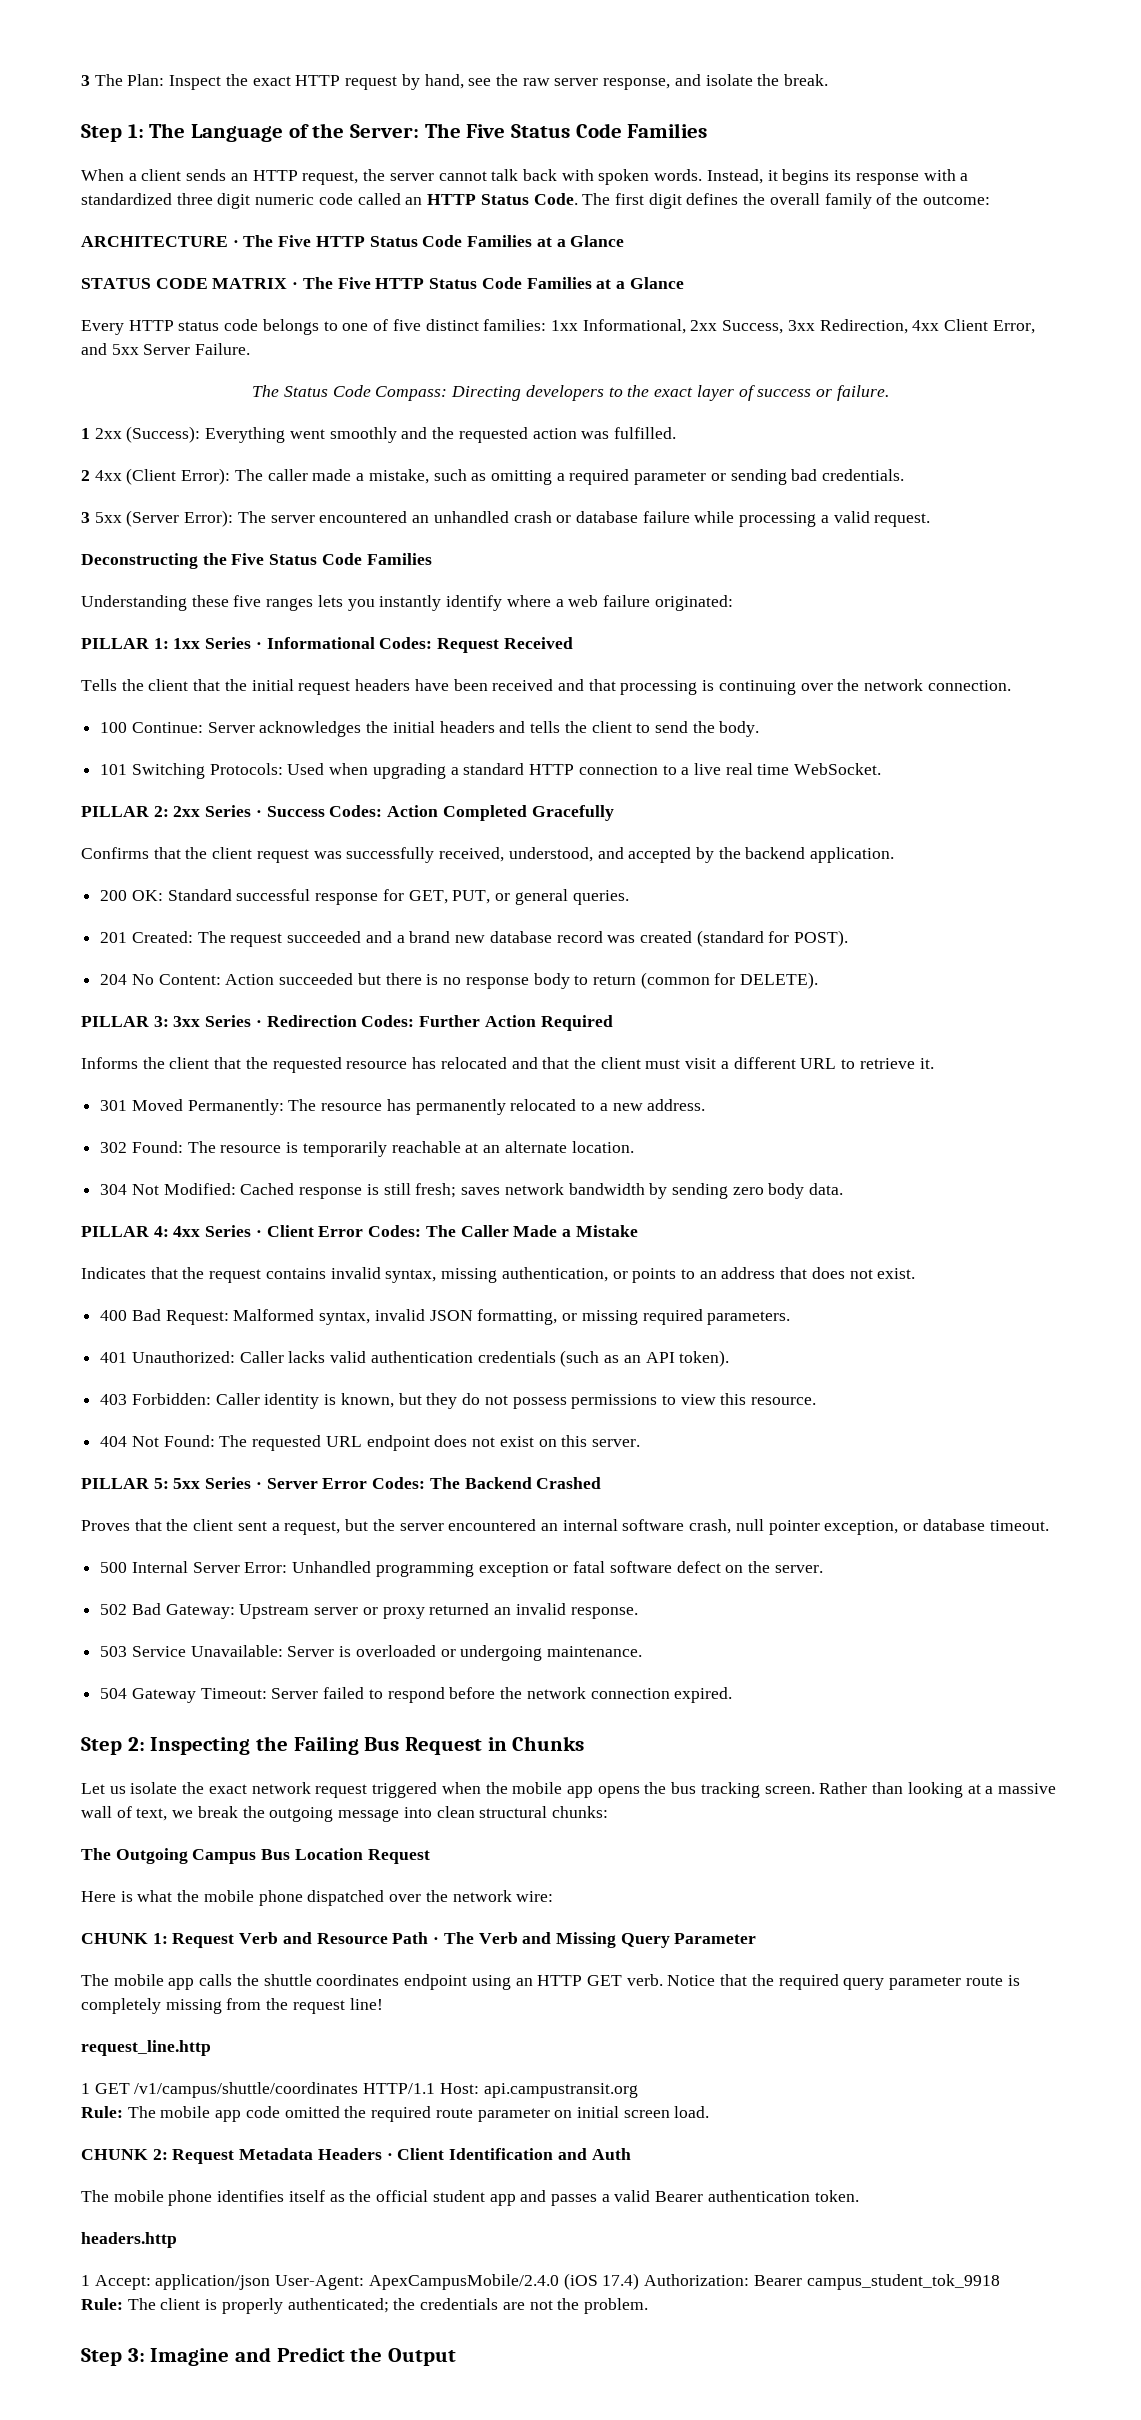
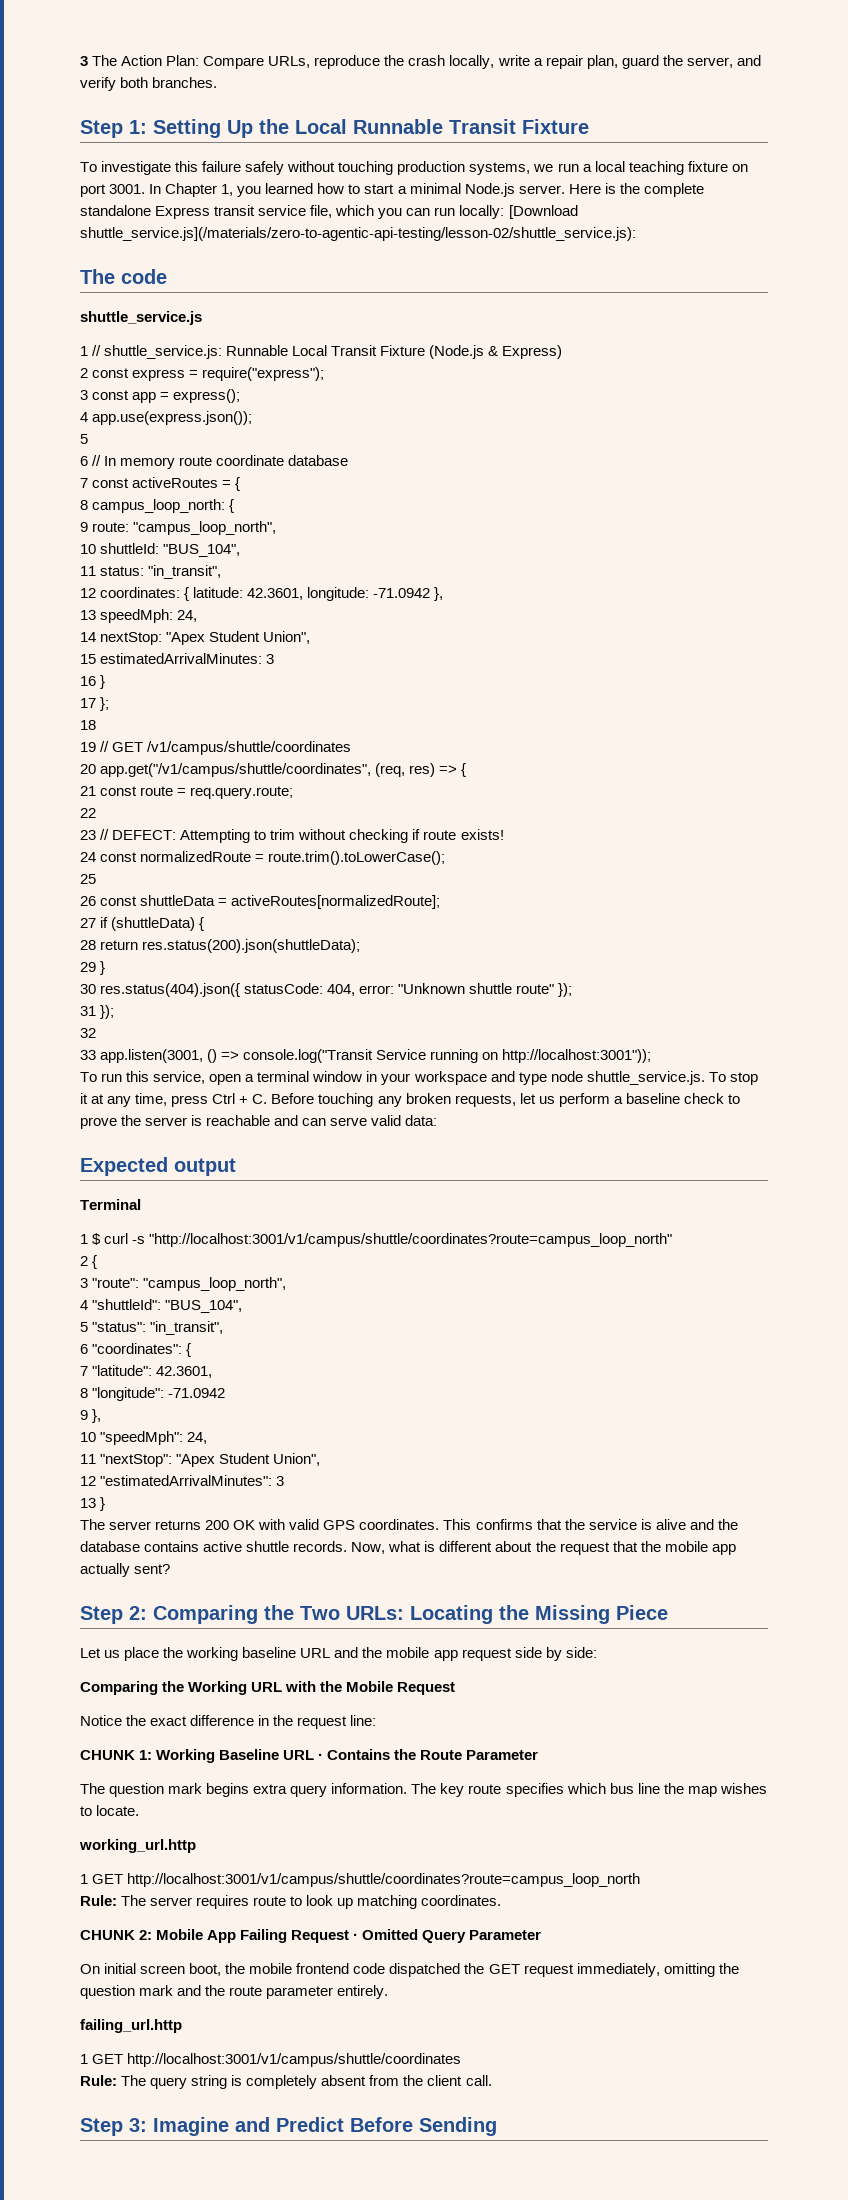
[127,74,829,90] [81,123,708,142] [81,169,969,185] [81,193,990,209] [81,235,625,247] [81,277,684,289] [81,319,1035,335] [81,343,251,355] [252,385,889,401] [81,426,676,443] [81,468,905,485] [81,510,931,527] [81,553,432,569] [81,595,733,611] [81,637,573,653] [81,679,1011,695] [100,721,760,737] [100,763,882,779] [81,805,614,821] [81,847,895,863] [100,889,629,905] [100,930,849,947] [100,972,819,989] [81,1015,613,1031] [81,1057,934,1073] [100,1099,706,1115] [100,1141,634,1157] [100,1183,844,1199] [81,1225,638,1237] [81,1267,916,1283] [100,1309,791,1325] [100,1350,730,1367] [100,1393,817,1409] [100,1435,640,1451] [81,1477,602,1489] [81,1519,1049,1535] [100,1561,823,1577] [100,1603,638,1619] [100,1645,643,1661] [100,1687,733,1703] [81,1736,585,1755] [81,1782,1056,1798] [81,1806,608,1822] [81,1848,430,1864] [81,1890,554,1906] [81,1932,757,1948] [81,1974,1020,1990] [81,1998,383,2014] [81,2040,211,2056] [81,2082,638,2098] [81,2106,710,2122] [81,2148,631,2164] [81,2190,859,2206] [81,2232,177,2248] [81,2273,1000,2290] [81,2298,648,2314] Plan: Inspect the exact HTTP request by hand, see the raw server response, and isolate the break. // Step 1: The Language of the Server: The Five Status Code Families // When a client sends an HTTP request, the server cannot talk back with spoken words. Instead, it begins its response with a standardized three digit numeric code called an HTTP Status Code. The first digit defines the overall family of the outcome: // ARCHITECTURE · The Five HTTP Status Code Families at a Glance // STATUS CODE MATRIX · The Five HTTP Status Code Families at a Glance // Every HTTP status code belongs to one of five distinct families: 1xx Informational, 2xx Success, 3xx Redirection, 4xx Client Error, and 5xx Server Failure. // The Status Code Compass: Directing developers to the exact layer of success or failure. // 1 2xx (Success): Everything went smoothly and the requested action was fulfilled. // 2 4xx (Client Error): The caller made a mistake, such as omitting a required parameter or sending bad credentials. // 3 5xx (Server Error): The server encountered an unhandled crash or database failure while processing a valid request. // Deconstructing the Five Status Code Families // Understanding these five ranges lets you instantly identify where a web failure originated: // PILLAR 1: 1xx Series · Informational Codes: Request Received // Tells the client that the initial request headers have been received and that processing is continuing over the network connection. // 100 Continue: Server acknowledges the initial headers and tells the client to send the body. // 101 Switching Protocols: Used when upgrading a standard HTTP connection to a live real time WebSocket. // PILLAR 2: 2xx Series · Success Codes: Action Completed Gracefully // Confirms that the client request was successfully received, understood, and accepted by the backend application. // 200 OK: Standard successful response for GET, PUT, or general queries. // 201 Created: The request succeeded and a brand new database record was created (standard for POST). // 204 No Content: Action succeeded but there is no response body to return (common for DELETE). // PILLAR 3: 3xx Series · Redirection Codes: Further Action Required // Informs the client that the requested resource has relocated and that the client must visit a different URL to retrieve it. // 301 Moved Permanently: The resource has permanently relocated to a new address. // 302 Found: The resource is temporarily reachable at an alternate location. // 304 Not Modified: Cached response is still fresh; saves network bandwidth by sending zero body data. // PILLAR 4: 4xx Series · Client Error Codes: The Caller Made a Mistake // Indicates that the request contains invalid syntax, missing authentication, or points to an address that does not exist. // 400 Bad Request: Malformed syntax, invalid JSON formatting, or missing required parameters. // 401 Unauthorized: Caller lacks valid authentication credentials (such as an API token). // 403 Forbidden: Caller identity is known, but they do not possess permissions to view this resource. // 404 Not Found: The requested URL endpoint does not exist on this server. // PILLAR 5: 5xx Series · Server Error Codes: The Backend Crashed // Proves that the client sent a request, but the server encountered an internal software crash, null pointer exception, or database timeout. // 500 Internal Server Error: Unhandled programming exception or fatal software defect on the server. // 502 Bad Gateway: Upstream server or proxy returned an invalid response. // 503 Service Unavailable: Server is overloaded or undergoing maintenance. // 504 Gateway Timeout: Server failed to respond before the network connection expired. // Step 2: Inspecting the Failing Bus Request in Chunks // Let us isolate the exact network request triggered when the mobile app opens the bus tracking screen. Rather than looking at a massive wall of text, we break the outgoing message into clean structural chunks: // The Outgoing Campus Bus Location Request // Here is what the mobile phone dispatched over the network wire: // CHUNK 1: Request Verb and Resource Path · The Verb and Missing Query Parameter // The mobile app calls the shuttle coordinates endpoint using an HTTP GET verb. Notice that the required query parameter route is completely missing from the request line! // request_line.http // 1 GET /v1/campus/shuttle/coordinates HTTP/1.1 Host: api.campustransit.org // Rule: The mobile app code omitted the required route parameter on initial screen load. // CHUNK 2: Request Metadata Headers · Client Identification and Auth // The mobile phone identifies itself as the official student app and passes a valid Bearer authentication token. // headers.http // 1 Accept: application/json User-Agent: ApexCampusMobile/2.4.0 (iOS 17.4) Authorization: Bearer campus_student_tok_9918 // Rule: The client is properly authenticated; the credentials are not the problem. -> [121,55,761,69] [80,77,218,91] [80,119,589,138] [80,161,748,175] [80,183,704,197] [80,205,578,219] [80,227,636,241] [80,269,167,284] [80,311,202,325] [80,345,563,359] [80,367,325,381] [80,389,241,403] [80,411,253,425] [80,434,88,444] [80,455,349,469] [80,477,241,491] [80,499,235,513] [80,521,277,535] [80,543,241,557] [80,565,222,579] [80,587,444,601] [80,609,198,623] [80,631,311,645] [80,653,275,664] [80,675,106,689] [80,697,110,711] [80,720,96,730] [80,741,352,755] [80,763,467,777] [80,786,294,799] [80,808,96,818] [80,829,504,843] [80,851,446,865] [80,874,96,884] [80,895,441,909] [80,917,205,931] [80,939,361,953] [80,961,106,975] [80,983,573,997] [80,1005,115,1019] [80,1028,96,1038] [80,1049,652,1063] [80,1071,758,1085] [80,1093,740,1107] [80,1115,438,1129] [80,1157,236,1176] [80,1199,141,1210] [80,1233,673,1247] [80,1255,98,1269] [80,1277,287,1291] [80,1299,243,1313] [80,1321,224,1335] [80,1343,192,1357] [80,1365,213,1378] [80,1387,226,1401] [80,1409,102,1423] [80,1431,208,1445] [80,1453,321,1467] [80,1475,285,1486] [80,1497,106,1511] [80,1519,738,1530] [80,1541,736,1555] [80,1563,171,1577] [80,1605,668,1624] [80,1647,597,1661] [80,1681,456,1695] [80,1715,377,1729] [80,1749,539,1763] [80,1783,767,1797] [80,1805,140,1816] [79,1839,196,1853] [80,1873,641,1887] [80,1895,502,1909] [80,1929,542,1943] [80,1963,739,1977] [80,1985,389,1999] [80,2019,182,2033] [80,2053,462,2067] [80,2075,492,2089] Action Plan: Compare URLs, reproduce the crash locally, write a repair plan, guard the server, and verify both branches. // Step 1: Setting Up the Local Runnable Transit Fixture // To investigate this failure safely without touching production systems, we run a local teaching fixture on port 3001. In Chapter 1, you learned how to start a minimal Node.js server. Here is the complete standalone Express transit service file, which you can run locally: [Download shuttle_service.js](/materials/zero-to-agentic-api-testing/lesson-02/shuttle_service.js): // The code // shuttle_service.js // 1 // shuttle_service.js: Runnable Local Transit Fixture (Node.js & Express) // 2 const express = require("express"); // 3 const app = express(); // 4 app.use(express.json()); // 5 // 6 // In memory route coordinate database // 7 const activeRoutes = { // 8 campus_loop_north: { // 9 route: "campus_loop_north", // 10 shuttleId: "BUS_104", // 11 status: "in_transit", // 12 coordinates: { latitude: 42.3601, longitude: -71.0942 }, // 13 speedMph: 24, // 14 nextStop: "Apex Student Union", // 15 estimatedArrivalMinutes: 3 // 16 } // 17 }; // 18 // 19 // GET /v1/campus/shuttle/coordinates // 20 app.get("/v1/campus/shuttle/coordinates", (req, res) => { // 21 const route = req.query.route; // 22 // 23 // DEFECT: Attempting to trim without checking if route exists! // 24 const normalizedRoute = route.trim().toLowerCase(); // 25 // 26 const shuttleData = activeRoutes[normalizedRoute]; // 27 if (shuttleData) { // 28 return res.status(200).json(shuttleData); // 29 } // 30 res.status(404).json({ statusCode: 404, error: "Unknown shuttle route" }); // 31 }); // 32 // 33 app.listen(3001, () => console.log("Transit Service running on http://localhost:3001")); // To run this service, open a terminal window in your workspace and type node shuttle_service.js. To stop it at any time, press Ctrl + C. Before touching any broken requests, let us perform a baseline check to prove the server is reachable and can serve valid data: // Expected output // Terminal // 1 $ curl -s "http://localhost:3001/v1/campus/shuttle/coordinates?route=campus_loop_north" // 2 { // 3 "route": "campus_loop_north", // 4 "shuttleId": "BUS_104", // 5 "status": "in_transit", // 6 "coordinates": { // 7 "latitude": 42.3601, // 8 "longitude": -71.0942 // 9 }, // 10 "speedMph": 24, // 11 "nextStop": "Apex Student Union", // 12 "estimatedArrivalMinutes": 3 // 13 } // The server returns 200 OK with valid GPS coordinates. This confirms that the service is alive and the database contains active shuttle records. Now, what is different about the request that the mobile app actually sent? // Step 2: Comparing the Two URLs: Locating the Missing Piece // Let us place the working baseline URL and the mobile app request side by side: // Comparing the Working URL with the Mobile Request // Notice the exact difference in the request line: // CHUNK 1: Working Baseline URL · Contains the Route Parameter // The question mark begins extra query information. The key route specifies which bus line the map wishes to locate. // working_url.http // 1 GET http://localhost:3001/v1/campus/shuttle/coordinates?route=campus_loop_north // Rule: The server requires route to look up matching coordinates. // CHUNK 2: Mobile App Failing Request · Omitted Query Parameter // On initial screen boot, the mobile frontend code dispatched the GET request immediately, omitting the question mark and the route parameter entirely. // failing_url.http // 1 GET http://localhost:3001/v1/campus/shuttle/coordinates // Rule: The query string is completely absent from the client call.
[350,2347,457,2366] the Output -> [350,2117,497,2136] Before Sending

